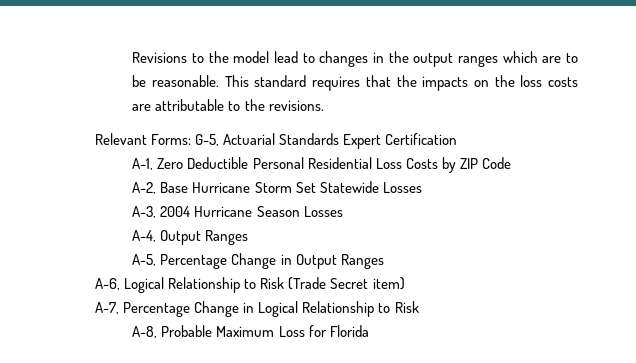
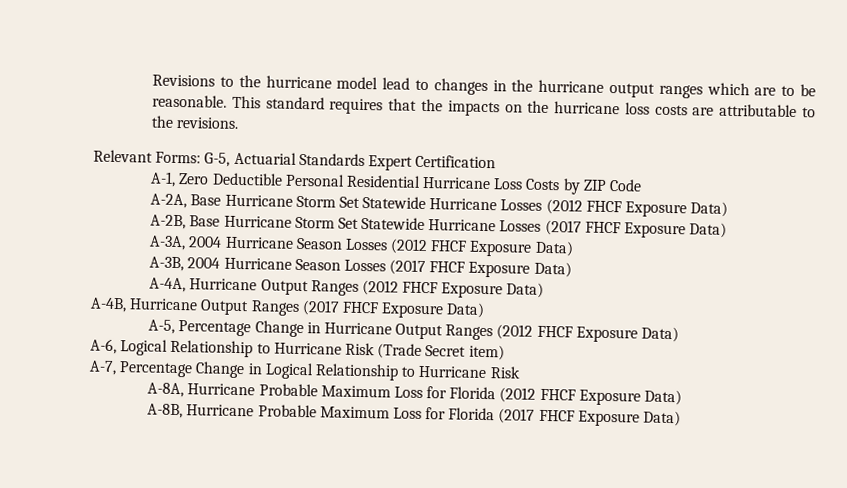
(229, 57) none -> [265,75,332,89] hurricane
(409, 57) none -> [538,79,605,93] hurricane
(515, 81) none -> [554,101,621,115] hurricane
(372, 163) none -> [422,176,492,190] Hurricane
[132,181,422,194] [132,206,343,218] [132,230,249,245] A-2, Base Hurricane Storm Set Statewide Losses // A-3, 2004 Hurricane Season Losses // A-4, Output Ranges -> [150,193,729,218] [150,214,728,239] [149,235,574,257] [149,256,572,278] [149,277,545,299] [90,297,486,319] A-2A, Base Hurricane Storm Set Statewide Hurricane Losses (2012 FHCF Exposure Data) // A-2B, Base Hurricane Storm Set Statewide Hurricane Losses (2017 FHCF Exposure Data) // A-3A, 2004 Hurricane Season Losses (2012 FHCF Exposure Data) // A-3B, 2004 Hurricane Season Losses (2017 FHCF Exposure Data) // A-4A, Hurricane Output Ranges (2012 FHCF Exposure Data) // A-4B, Hurricane Output Ranges (2017 FHCF Exposure Data)
[295,254,384,269] Output Ranges -> [323,322,679,343] Hurricane Output Ranges (2012 FHCF Exposure Data)
(257, 284) none -> [273,342,342,355] Hurricane
(391, 308) none -> [418,365,488,379] Hurricane
[132,325,369,338] A-8, Probable Maximum Loss for Florida -> [147,382,682,406] [147,403,681,427] A-8A, Hurricane Probable Maximum Loss for Florida (2012 FHCF Exposure Data) // A-8B, Hurricane Probable Maximum Loss for Florida (2017 FHCF Exposure Data)

